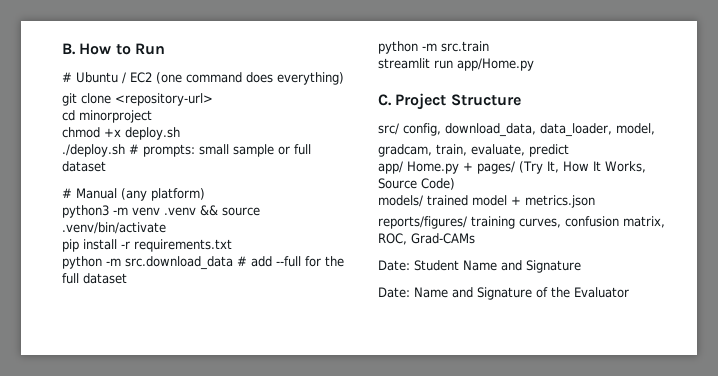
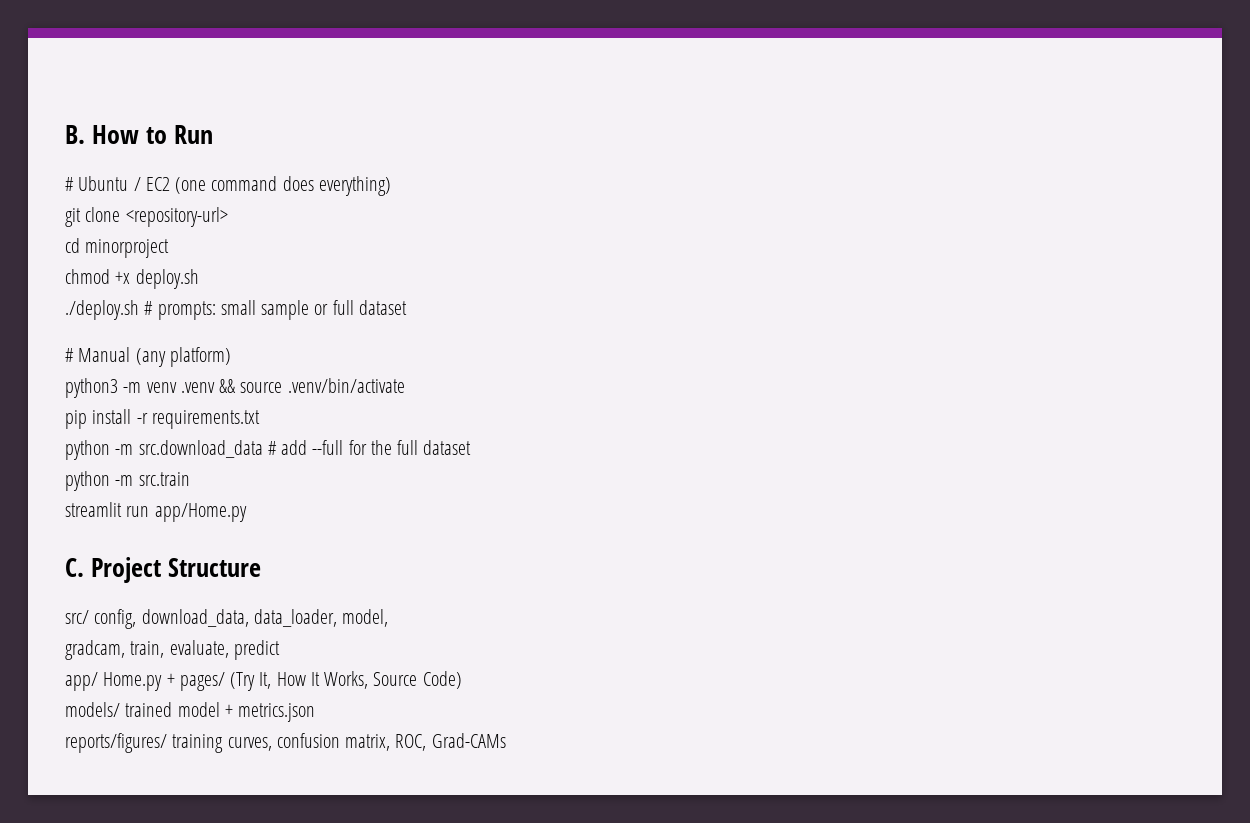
[378,260,581,273] [378,287,629,300] // Date: Student Name and Signature // Date: Name and Signature of the Evaluator -> (506, 740) none

